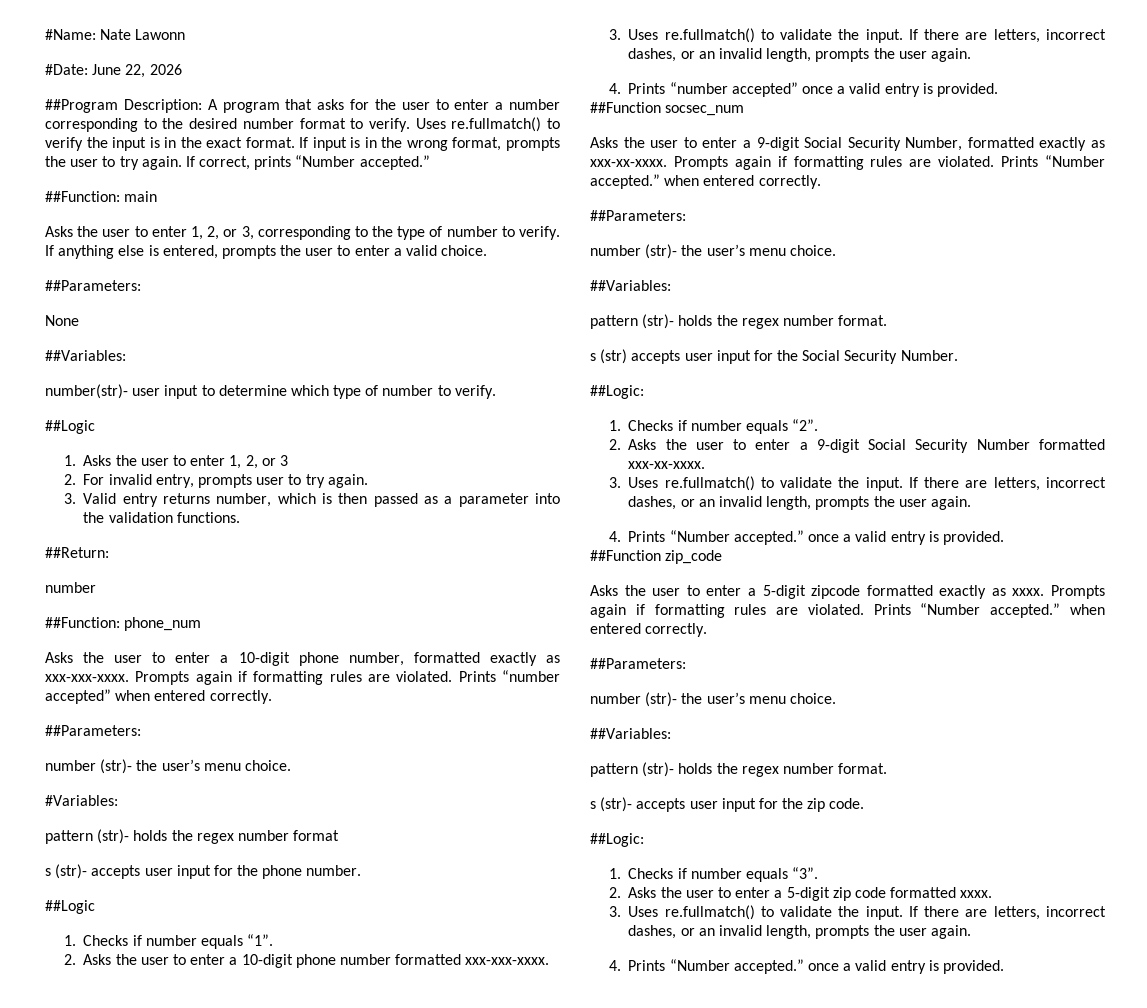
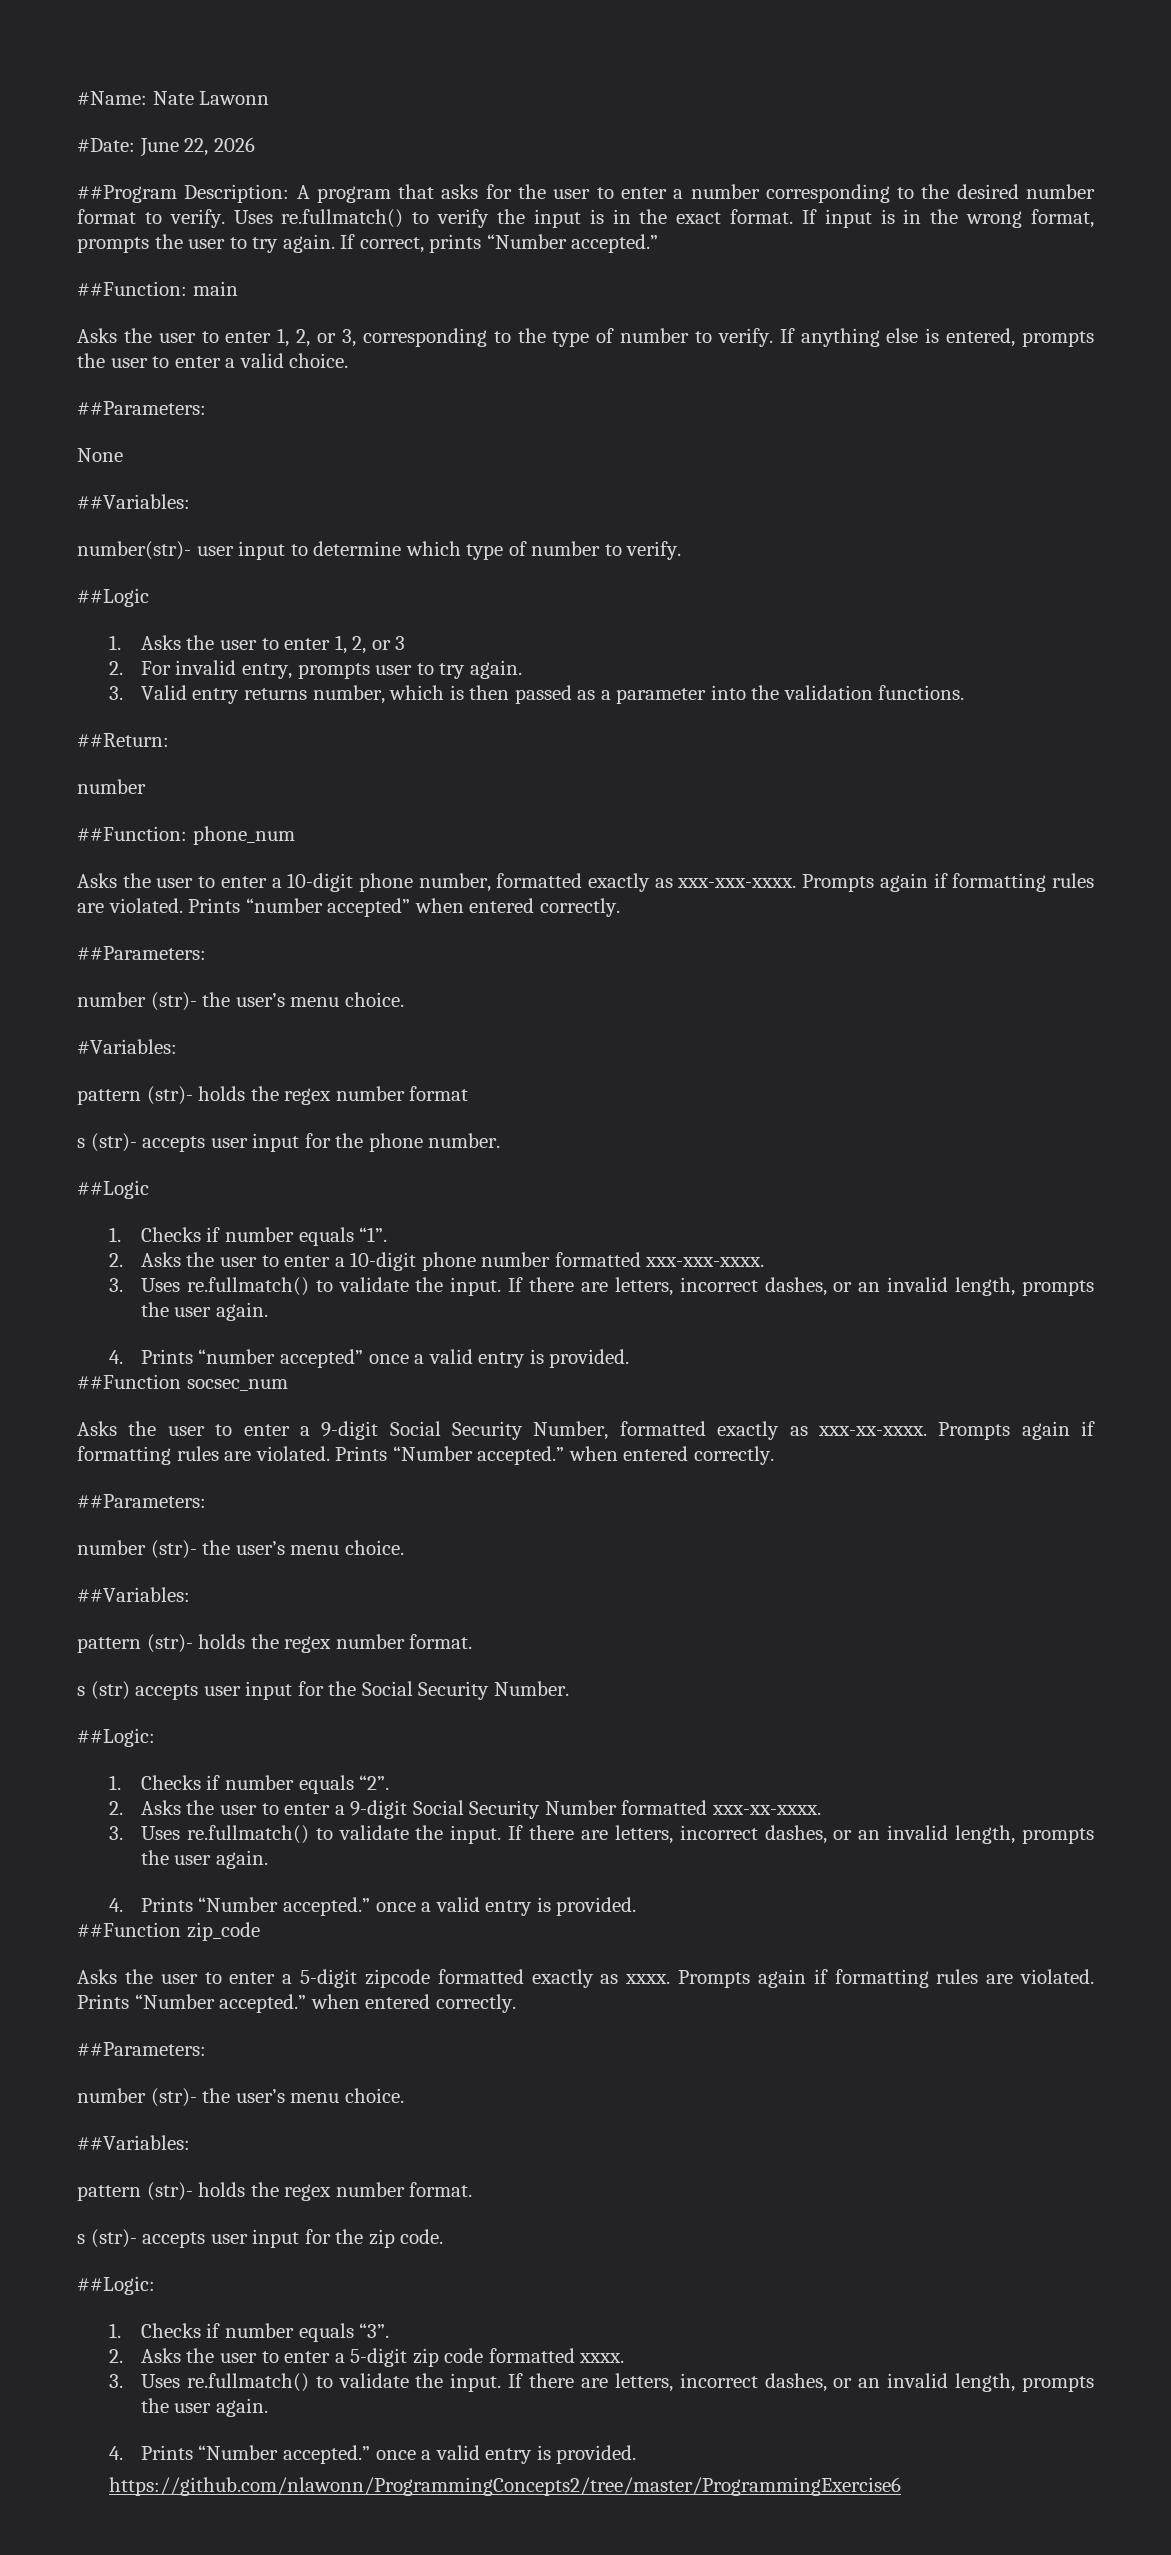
(1004, 967) none -> [108,2477,901,2496] // https://github.com/nlawonn/ProgrammingConcepts2/tree/master/ProgrammingExercise6

